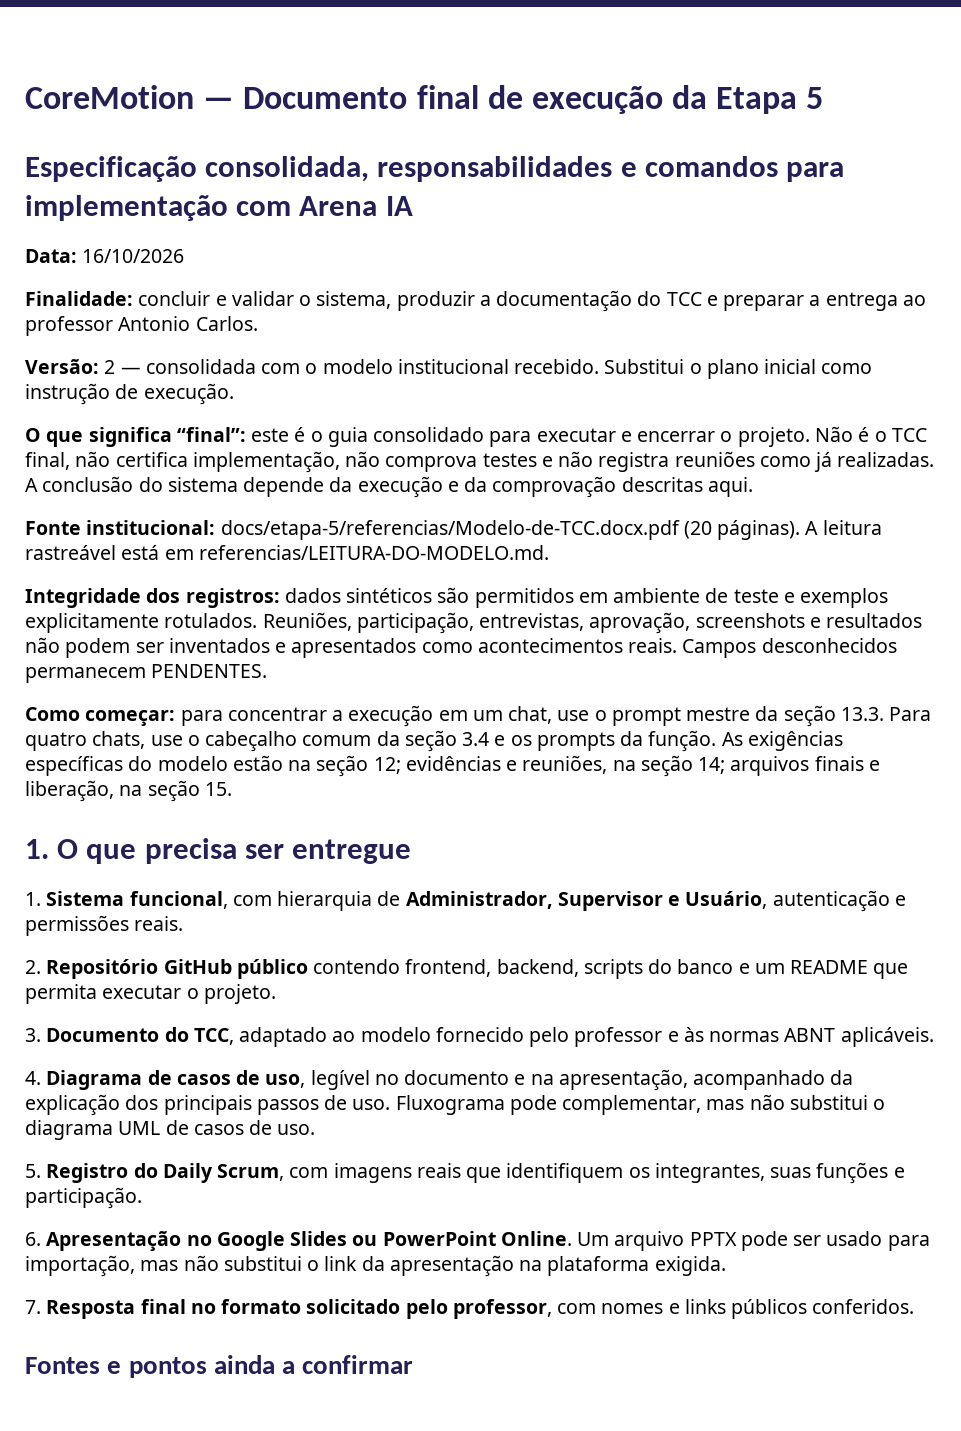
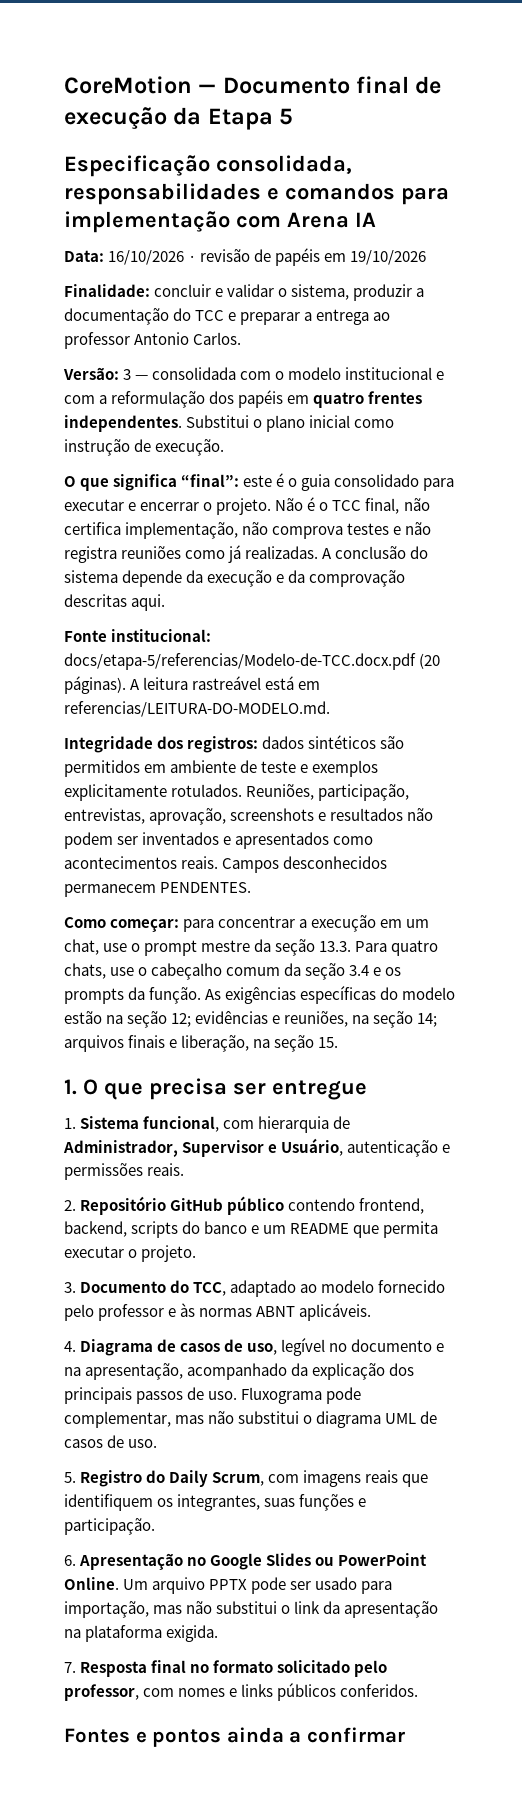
(185, 256) none -> [188,248,427,266] · revisão de papéis em 19/10/2026
[104,360,116,374] 2 -> [123,369,132,380] 3
[514,359,600,374] recebido. -> [436,371,445,380] [64,390,423,408] [64,415,182,432] e com a reformulação dos papéis em quatro frentes independentes.

